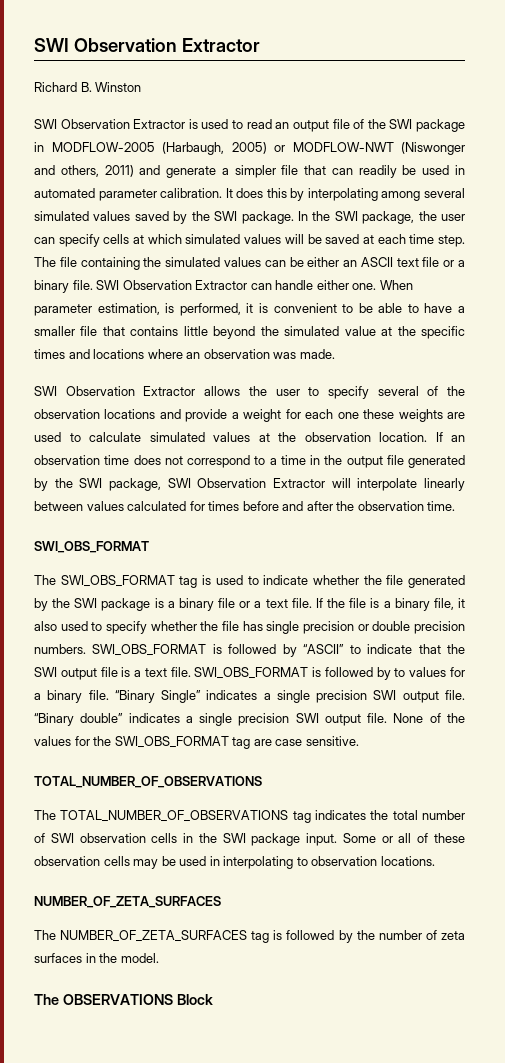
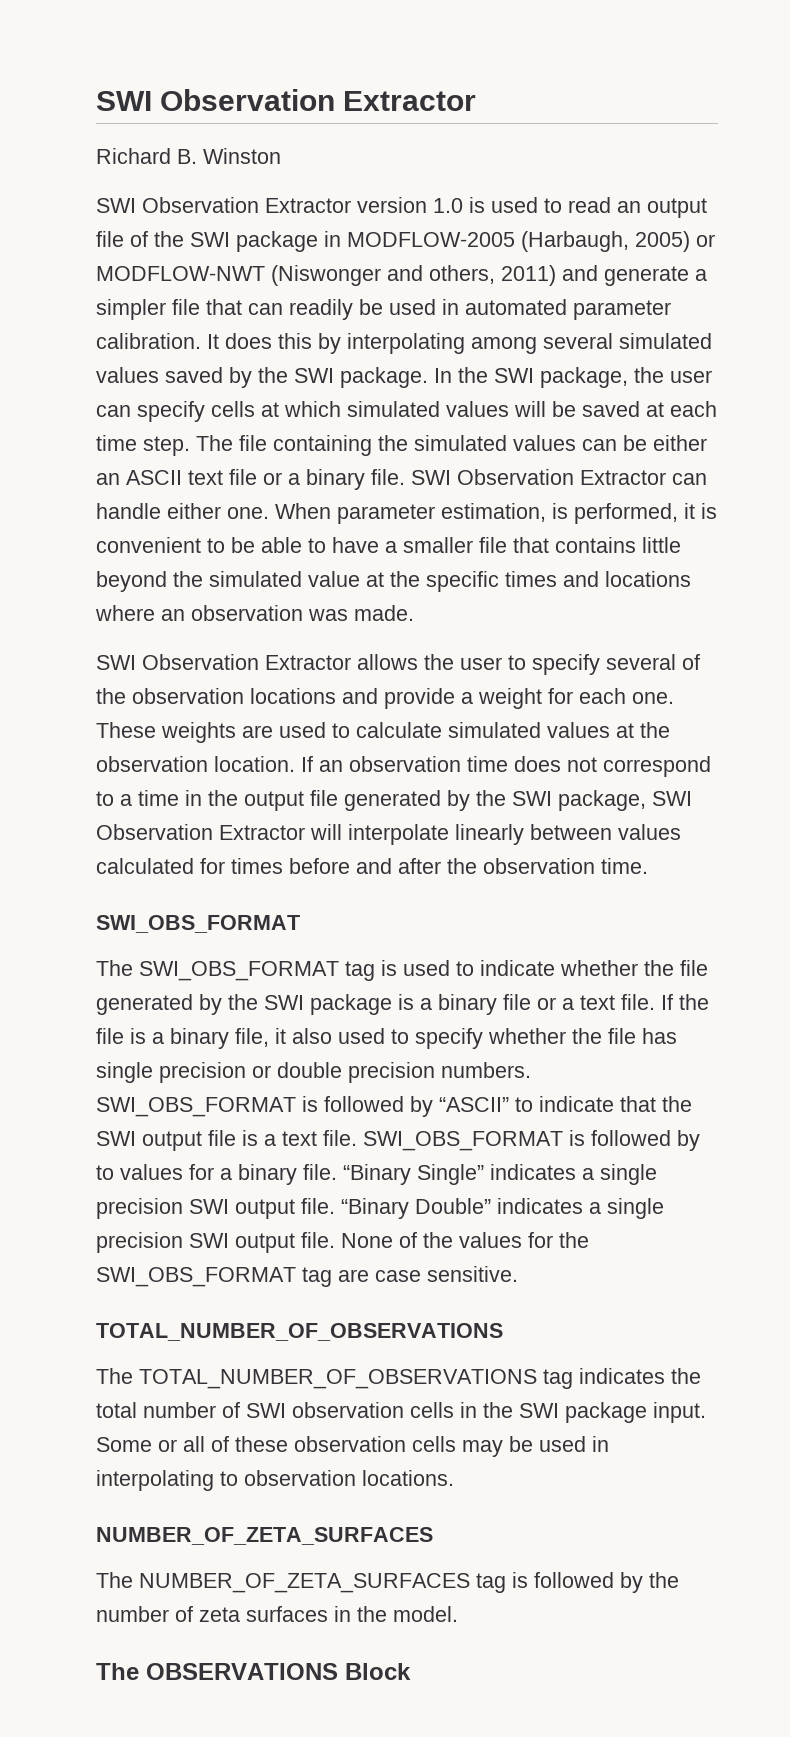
(186, 124) none -> [357,197,463,213] version 1.0
[337,409,395,419] one these -> [632,692,674,704] [96,722,156,738] one. These
[80,713,124,723] double” -> [415,1198,491,1214] Double”

